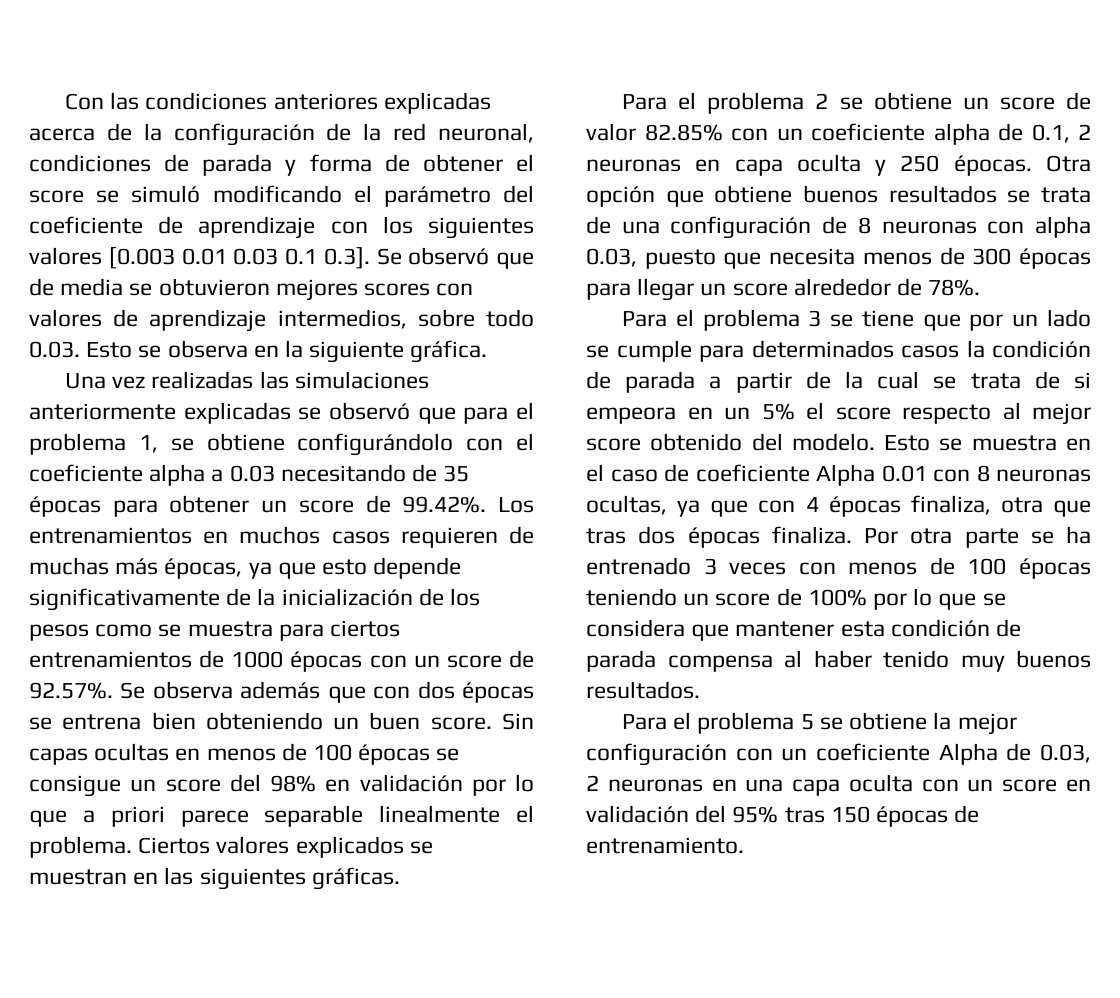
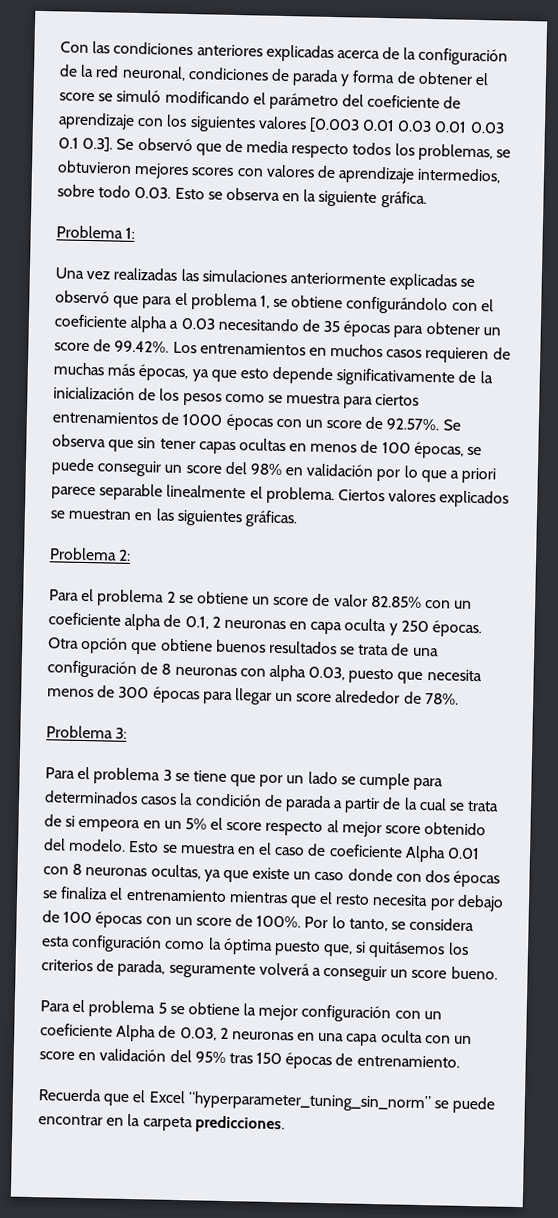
(279, 256) none -> [434,121,505,134] 0.01 0.03
(124, 287) none -> [291,142,493,162] respecto todos los problemas,
(488, 351) none -> [56,225,136,239] // Problema 1:
[240,681,534,703] [29,712,534,730] además que con dos épocas se entrena bien obteniendo un buen score. Sin -> [108,437,196,452] que sin tener
[358,744,460,765] [29,775,121,797] épocas se consigue -> [413,441,483,459] [51,458,163,477] épocas, se puede conseguir
(400, 878) none -> [49,547,132,561] // Problema 2:
(981, 287) none -> [46,725,128,739] // Problema 3:
[758,495,1091,517] [586,526,1091,548] [586,557,1091,579] [586,588,1006,610] [586,619,1022,641] [586,650,1091,672] [586,681,700,699] con 4 épocas finaliza, otra que tras dos épocas finaliza. Por otra parte se ha entrenado 3 veces con menos de 100 épocas teniendo un score de 100% por lo que se considera que mantener esta condición de parada compensa al haber tenido muy buenos resultados. -> [252,867,501,888] [42,886,504,912] [42,910,475,932] [42,934,469,959] [41,959,498,982] existe un caso donde con dos épocas se finaliza el entrenamiento mientras que el resto necesita por debajo de 100 épocas con un score de 100%. Por lo tanto, se considera esta configuración como la óptima puesto que, si quitásemos los criterios de parada, seguramente volverá a conseguir un score bueno.
(744, 845) none -> [38,1088,496,1114] [38,1113,285,1134] // Recuerda que el Excel “hyperparameter_tuning_sin_norm” se puede encontrar en la carpeta predicciones.

